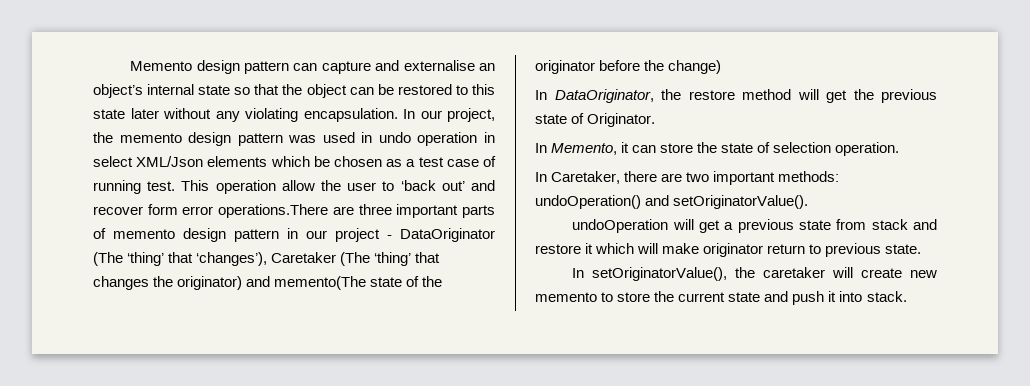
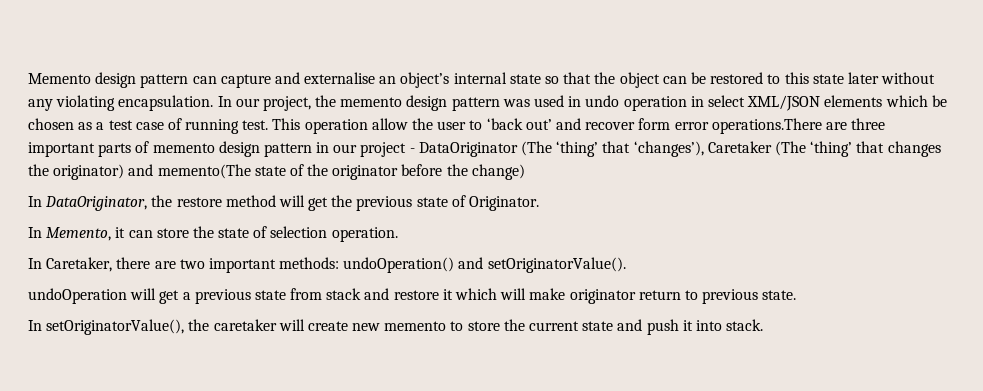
[136,156,204,167] XML/Json -> [747,95,821,111] XML/JSON

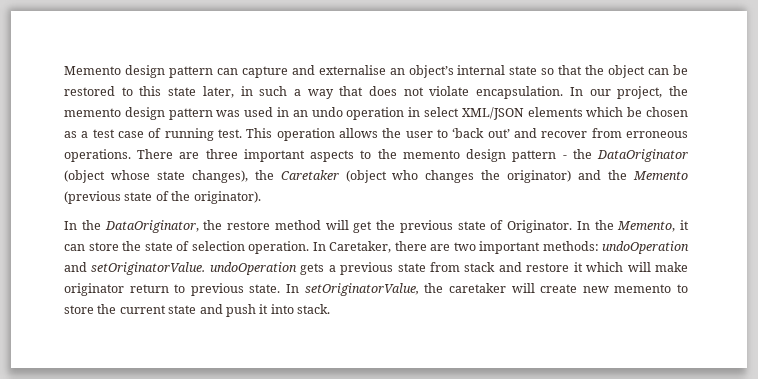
[847,72,936,84] [28,95,116,111] later without any violating -> [202,86,470,99] later, in such a way that does not violate
(582, 101) none -> [292,110,308,117] an
[371,118,408,130] allow -> [339,128,378,138] allows
[638,118,886,134] [28,141,941,157] [28,164,525,180] [28,196,42,207] form error operations.There are three important parts of memento design pattern in our project - DataOriginator (The ‘thing’ that ‘changes’), Caretaker (The ‘thing’ that changes the originator) and memento(The state of the originator before the change) // In -> [591,128,688,138] [64,149,688,162] [64,170,688,183] [64,191,261,204] [64,220,101,230] from erroneous operations. There are three important aspects to the memento design pattern - the DataOriginator (object whose state changes), the Caretaker (object who changes the originator) and the Memento (previous state of the originator). // In the
[28,227,42,238] // In -> [576,220,614,230] In the
(398, 234) // -> (309, 247) none
[343,257,626,273] [28,288,180,304] undoOperation() and setOriginatorValue(). // undoOperation will get -> [602,241,689,254] [64,262,325,275] undoOperation and setOriginatorValue. undoOperation gets
[28,319,185,335] // In setOriginatorValue(), -> [286,283,419,296] In setOriginatorValue,

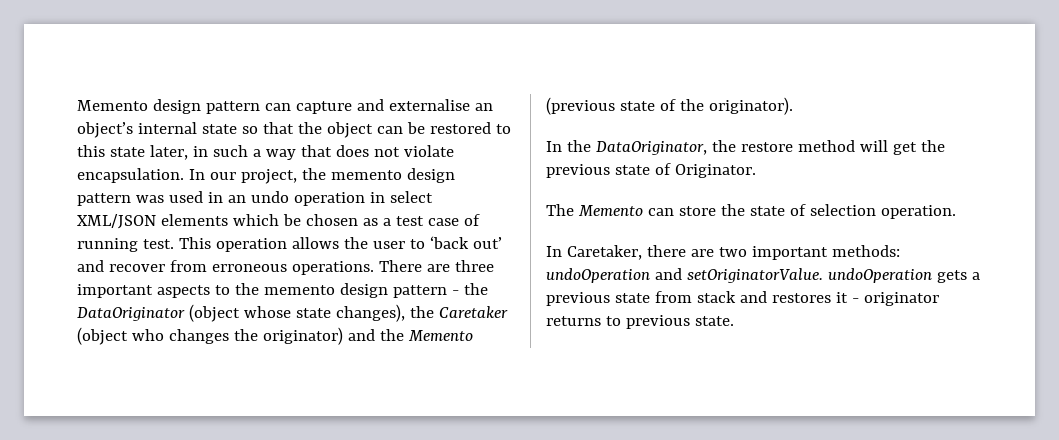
[576,220,689,232] In the Memento, it -> [546,204,643,216] // The Memento
(309, 247) none -> (956, 212) //
[526,262,689,272] [64,283,689,296] [64,304,330,317] restore it which will make originator return to previous state. In setOriginatorValue, the caretaker will create new memento to store the current state and push it into stack. -> [771,292,939,306] [546,315,734,329] restores it - originator returns to previous state.

